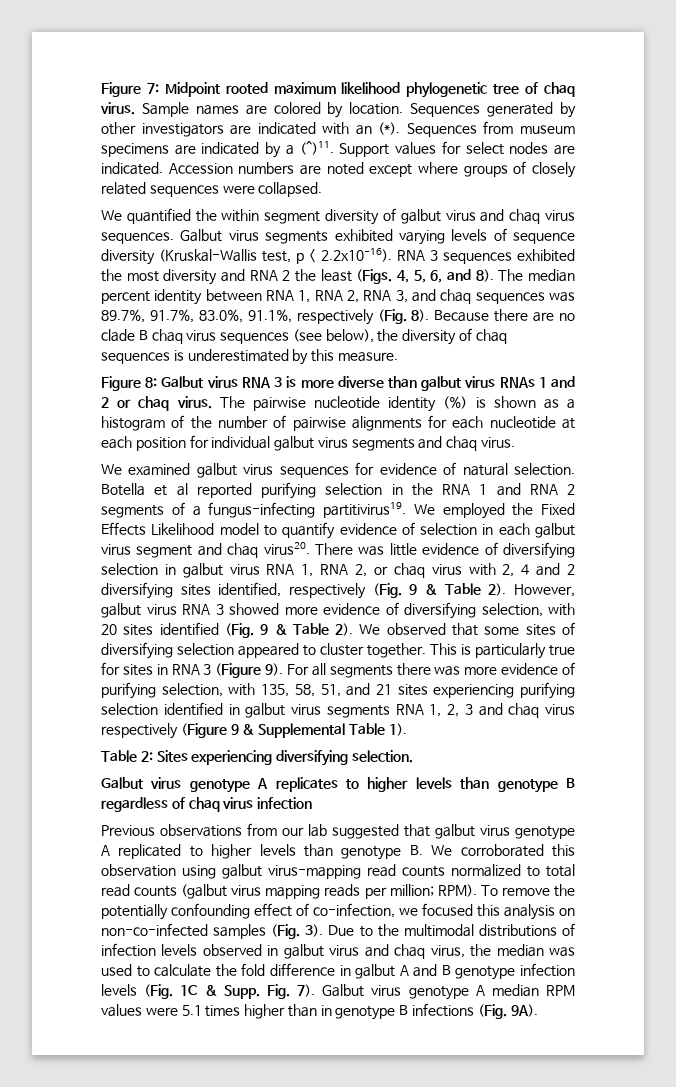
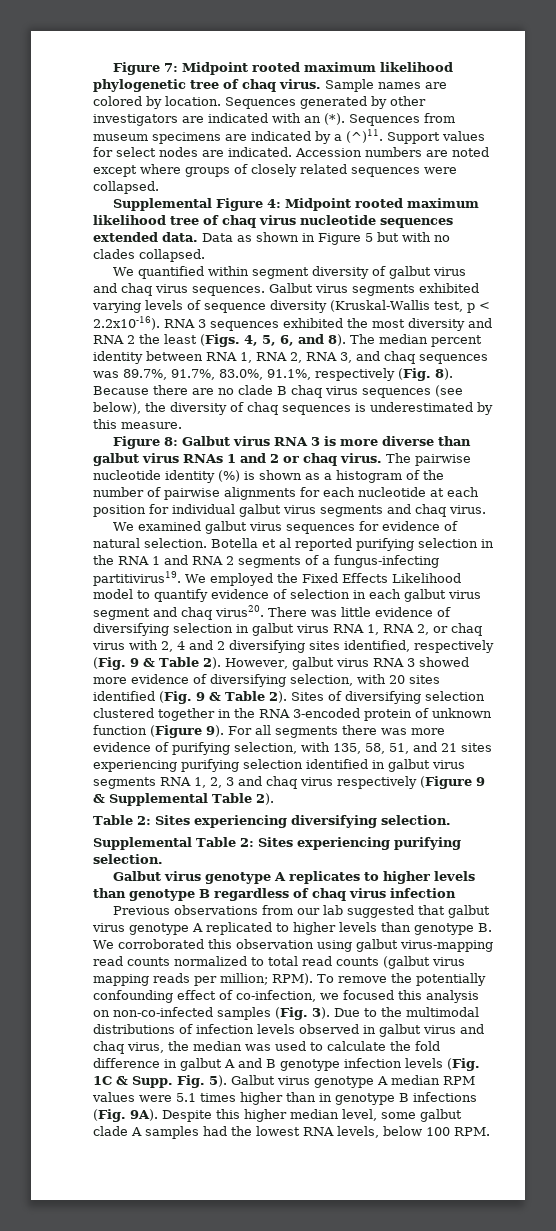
(323, 189) none -> [113,198,480,211] [93,215,453,228] [93,232,450,245] [93,249,205,262] // Supplemental Figure 4: Midpoint rooted maximum likelihood tree of chaq virus nucleotide sequences extended data. Data as shown in Figure 5 but with no clades collapsed.
[195,209,217,222] the -> (205, 272) none
[359,622,575,636] [101,642,575,659] [101,662,212,676] We observed that some sites of diversifying selection appeared to cluster together. This is particularly true for sites in RNA 3 -> [290,691,485,704] [93,708,492,721] [93,725,147,735] Sites of diversifying selection clustered together in the RNA 3-encoded protein of unknown function
[388,723,407,736] 1). -> [255,793,274,805] 2).
(413, 756) none -> [93,837,461,850] [93,854,163,864] // Supplemental Table 2: Sites experiencing purifying selection.
[297,984,315,997] 7). -> [209,1075,227,1087] 5).
(538, 1010) none -> [162,1109,462,1122] [93,1126,490,1139] Despite this higher median level, some galbut clade A samples had the lowest RNA levels, below 100 RPM.

